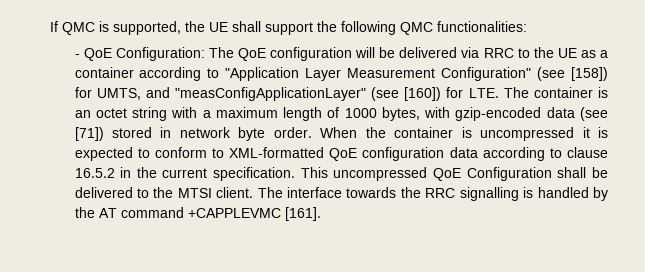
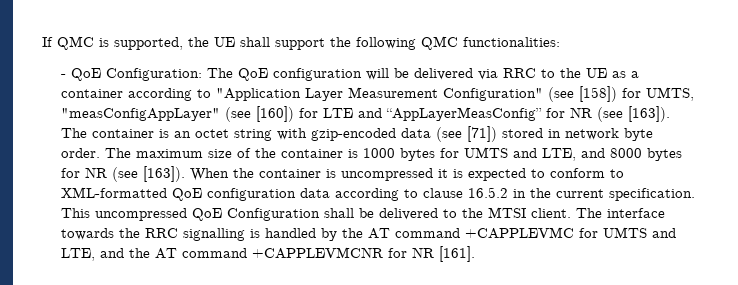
[145,87,366,101] and "measConfigApplicationLayer" -> [60,108,220,121] "measConfigAppLayer"
[468,88,499,98] LTE. -> [322,106,670,122] LTE and “AppLayerMeasConfig” for NR (see [163]).
[202,107,451,121] a maximum length of 1000 bytes, with -> (307, 134) none
(312, 132) none -> [104,147,682,161] [60,166,185,182] The maximum size of the container is 1000 bytes for UMTS and LTE, and 8000 bytes for NR (see [163]).
(281, 213) none -> [578,227,676,238] [60,247,434,261] for UMTS and LTE, and the AT command +CAPPLEVMCNR for NR

